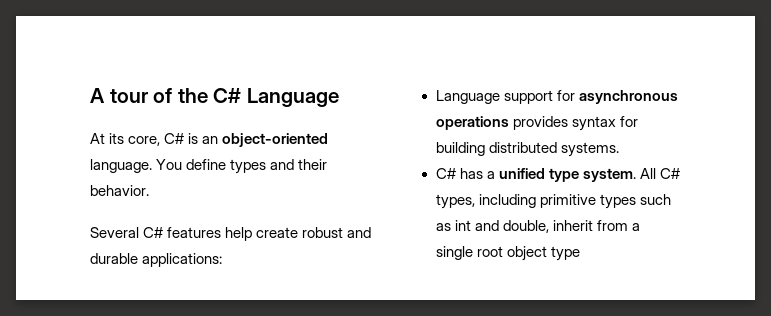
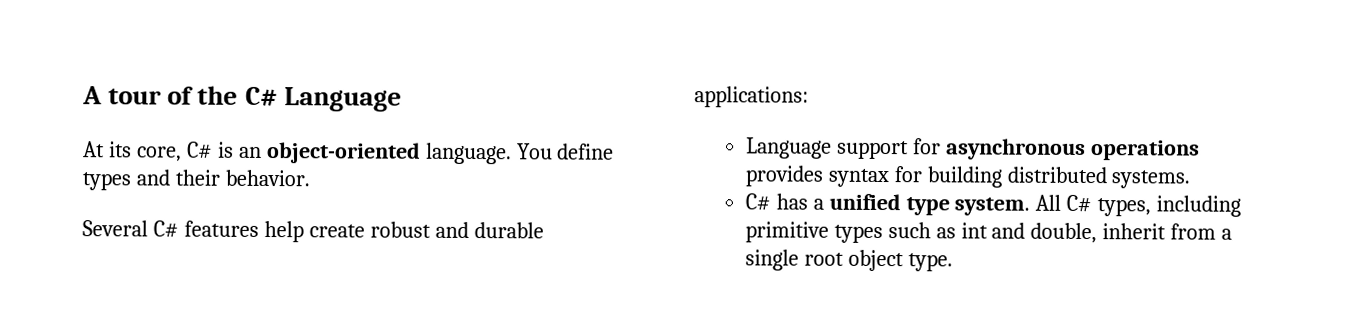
[550,246,580,261] type -> [907,253,953,272] type.

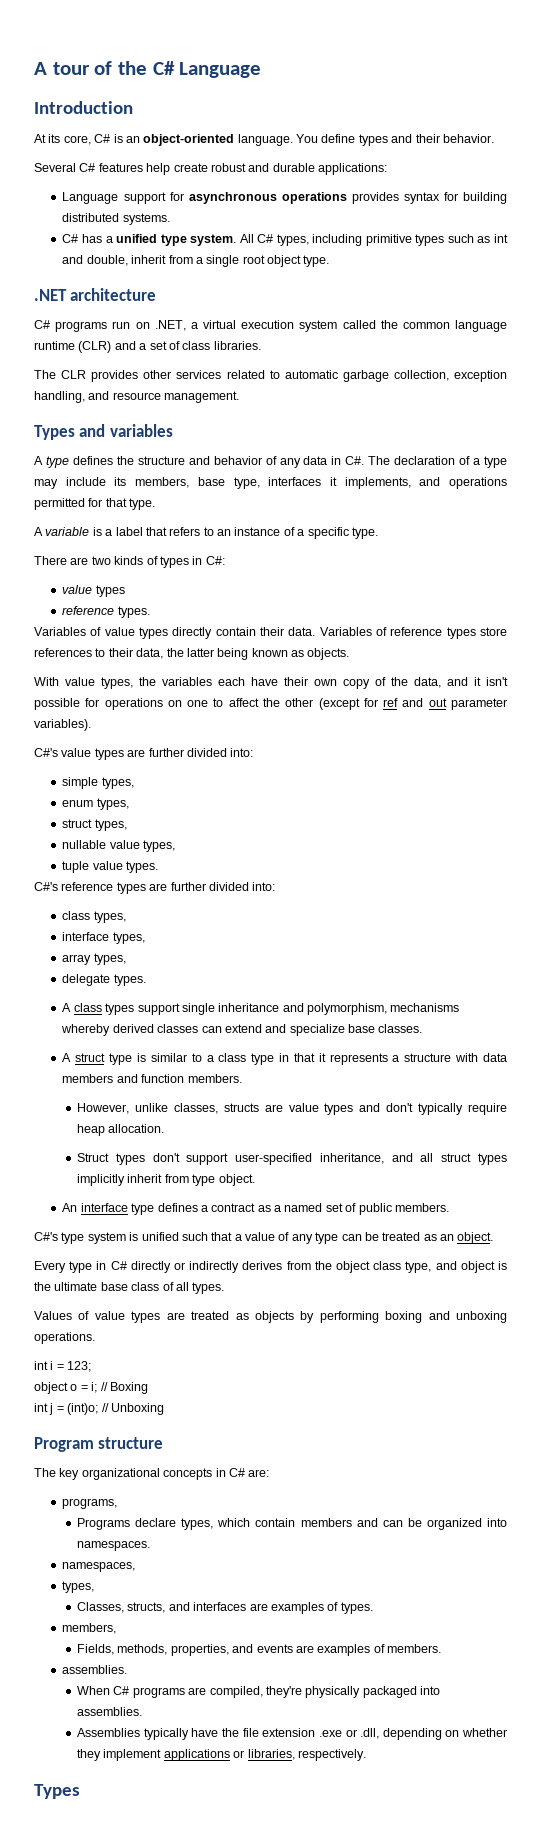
(402, 99) none -> [34,101,133,114] // Introduction
(953, 262) none -> [34,288,157,301] [34,320,508,332] [34,341,261,353] [34,370,508,382] [34,391,240,403] [34,424,173,440] [34,456,507,468] [34,477,507,489] [34,498,156,510] [34,527,378,539] [34,556,225,568] [62,585,125,597] [62,606,150,618] [34,627,507,639] [34,648,350,660] [34,677,508,689] [34,698,507,710] [34,719,91,731] [34,748,254,760] [62,777,134,789] [62,798,129,810] [62,819,127,831] [62,840,176,852] [62,861,159,873] [34,882,276,894] [62,911,126,923] [62,932,145,944] [62,953,126,965] [62,974,146,986] [62,1003,460,1015] [61,1024,423,1036] [62,1053,507,1065] [62,1074,242,1083] [77,1103,507,1115] [77,1124,165,1136] [77,1153,507,1165] [77,1174,255,1186] [62,1203,449,1215] [34,1232,494,1244] [34,1261,507,1273] [34,1282,225,1294] [34,1311,508,1323] [34,1332,95,1344] [34,1361,92,1372] [34,1382,148,1394] [34,1403,164,1415] [34,1437,164,1452] [34,1468,270,1480] [62,1498,118,1509] [77,1518,507,1530] [77,1541,151,1551] [62,1562,136,1572] [62,1581,95,1593] [77,1602,373,1614] [62,1623,117,1634] [77,1644,442,1656] [62,1665,128,1674] [77,1686,441,1698] [77,1707,143,1716] [77,1728,507,1740] [77,1749,366,1761] [34,1784,80,1799] // .NET architecture // C# programs run on .NET, a virtual execution system called the common language runtime (CLR) and a set of class libraries. // The CLR provides other services related to automatic garbage collection, exception handling, and resource management. // Types and variables // A type defines the structure and behavior of any data in C#. The declaration of a type may include its members, base type, interfaces it implements, and operations permitted for that type. // A variable is a label that refers to an instance of a specific type. // There are two kinds of types in C#: // value types // reference types. // Variables of value types directly contain their data. Variables of reference types store references to their data, the latter being known as objects. // With value types, the variables each have their own copy of the data, and it isn't possible for operations on one to affect the other (except for ref and out parameter variables). // C#'s value types are further divided into: // simple types, // enum types, // struct types, // nullable value types, // tuple value types. // C#'s reference types are further divided into: // class types, // interface types, // array types, // delegate types. // A class types support single inheritance and polymorphism, mechanisms whereby derived classes can extend and specialize base classes. // A struct type is similar to a class type in that it represents a structure with data members and function members. // However, unlike classes, structs are value types and don't typically require heap allocation. // Struct types don't support user-specified inheritance, and all struct types implicitly inherit from type object. // An interface type defines a contract as a named set of public members. // C#'s type system is unified such that a value of any type can be treated as an object. // Every type in C# directly or indirectly derives from the object class type, and object is the ultimate base class of all types. // Values of value types are treated as objects by performing boxing and unboxing operations. // int i = 123; // object o = i; // Boxing // int j = (int)o; // Unboxing // Program structure // The key organizational concepts in C# are: // programs, // Programs declare types, which contain members and can be organized into namespaces. // namespaces, // types, // Classes, structs, and interfaces are examples of types. // members, // Fields, methods, properties, and events are examples of members. // assemblies. // When C# programs are compiled, they're physically packaged into assemblies. // Assemblies typically have the file extension .exe or .dll, depending on whether they implement applications or libraries, respectively. // Types

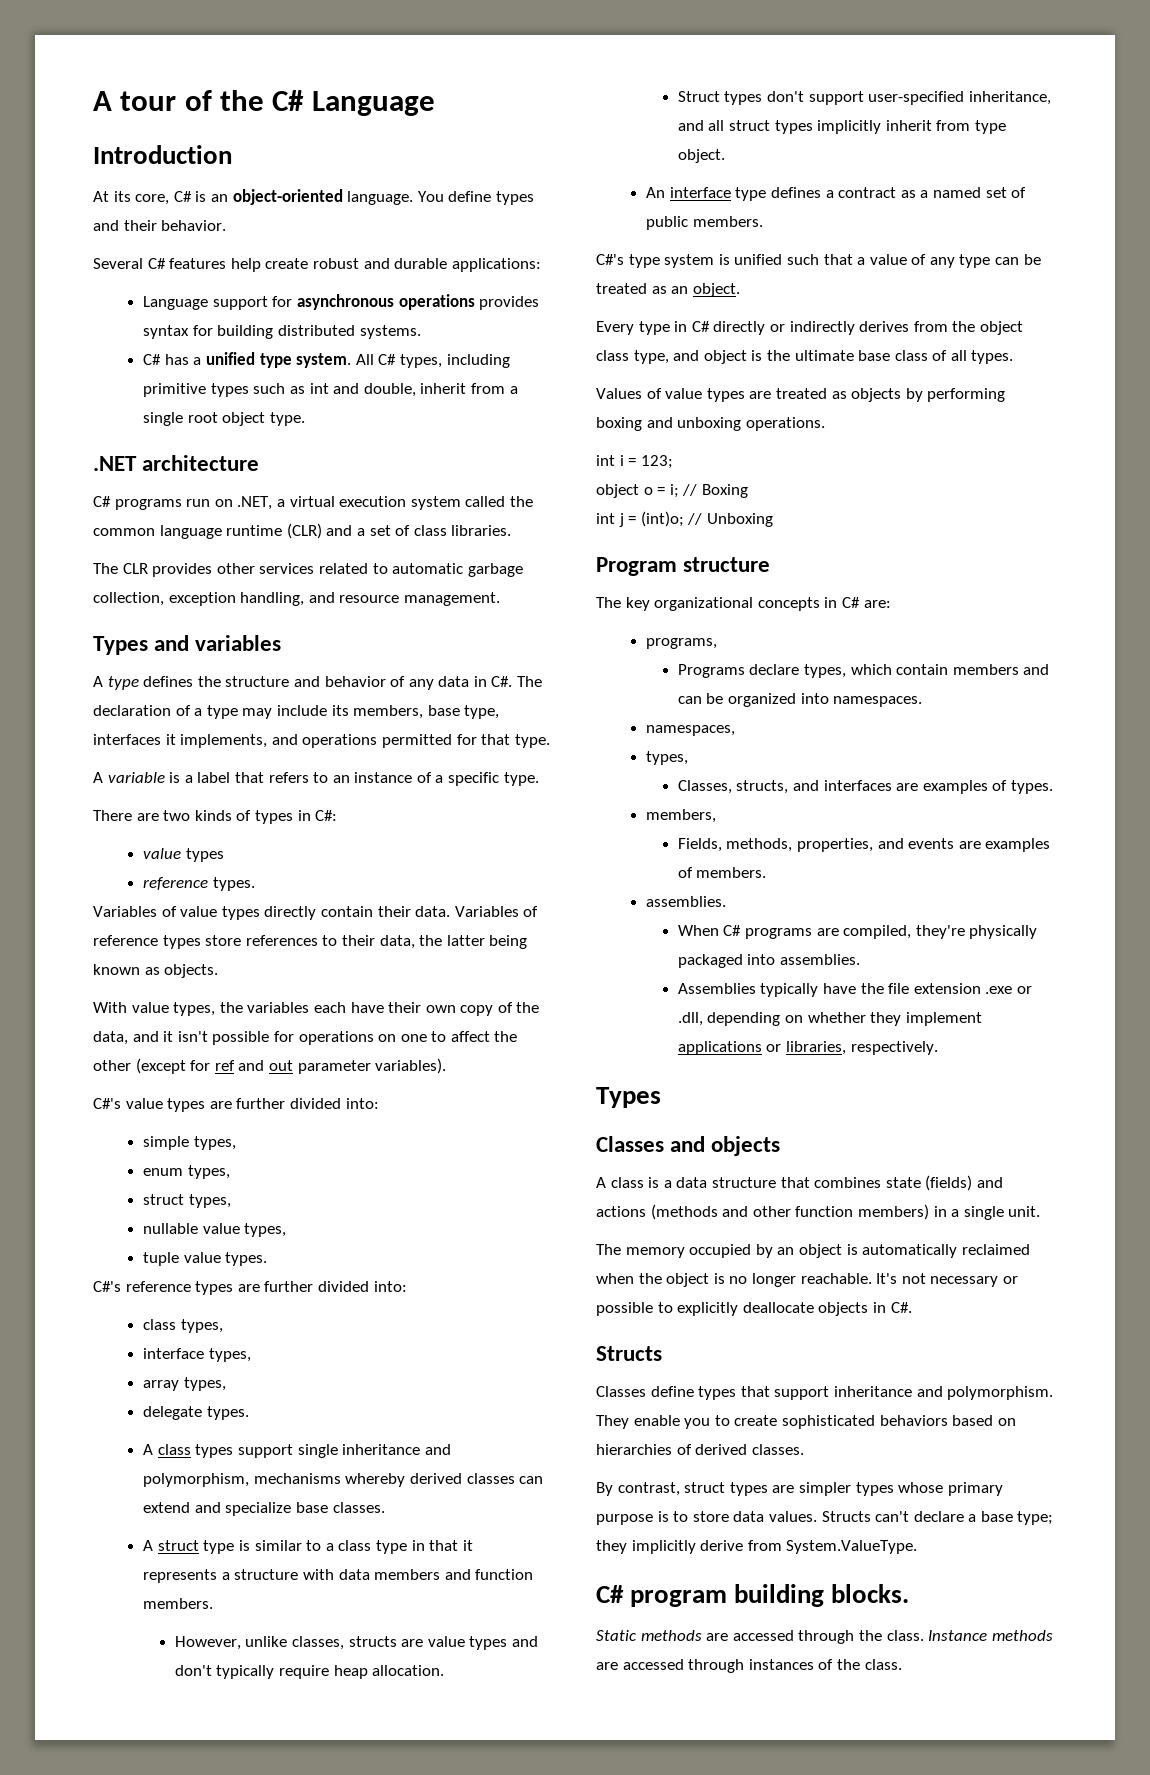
(80, 1791) none -> [596,1136,781,1156] [596,1175,1003,1191] [596,1204,1041,1220] [596,1244,1030,1258] [596,1273,1018,1287] [596,1302,912,1316] [596,1346,662,1361] [596,1386,1054,1400] [596,1415,1016,1429] [596,1444,804,1455] [596,1482,1003,1496] [596,1511,1054,1525] [596,1540,918,1554] [596,1584,910,1607] [596,1630,1053,1644] [596,1659,902,1673] // Classes and objects // A class is a data structure that combines state (fields) and actions (methods and other function members) in a single unit. // The memory occupied by an object is automatically reclaimed when the object is no longer reachable. It's not necessary or possible to explicitly deallocate objects in C#. // Structs // Classes define types that support inheritance and polymorphism. They enable you to create sophisticated behaviors based on hierarchies of derived classes. // By contrast, struct types are simpler types whose primary purpose is to store data values. Structs can't declare a base type; they implicitly derive from System.ValueType. // C# program building blocks. // Static methods are accessed through the class. Instance methods are accessed through instances of the class.

